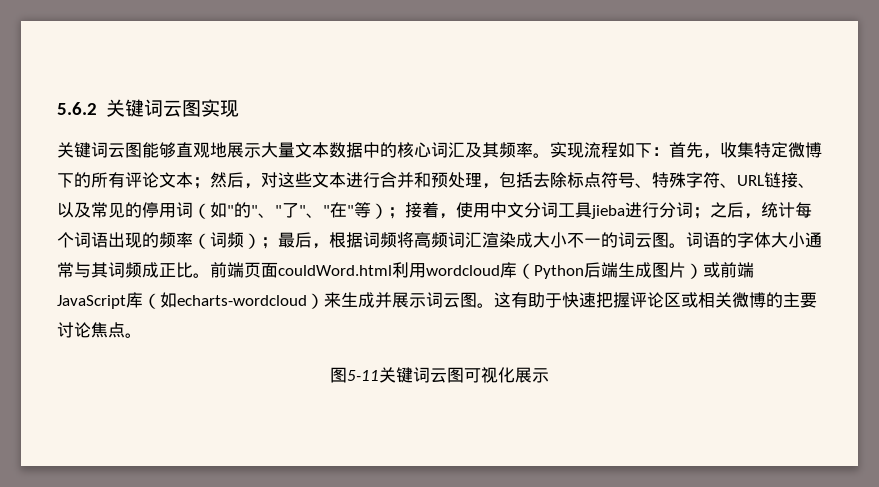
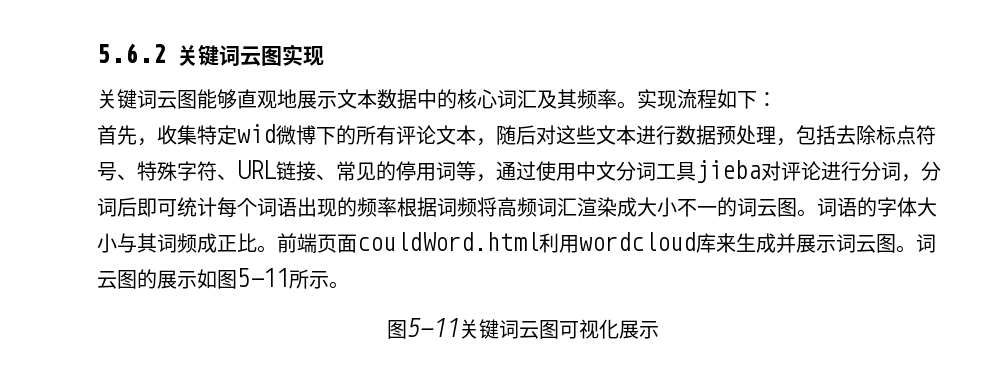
[261,142,295,158] 大量 -> (337, 100) none
(669, 151) none -> (777, 99) //
(788, 150) none -> [237,124,276,143] wid
[193,172,261,189] ；然后， -> [476,125,536,146] ，随后
[380,172,431,188] 合并和 -> [676,125,716,145] 数据
[57,202,91,218] 以及 -> (336, 177) none
[193,202,456,219] （如"的"、"了"、"在"等）；接着， -> [456,161,536,182] 等，通过
(625, 212) none -> [761,161,821,181] 对评论
[693,202,761,219] ；之后， -> [901,161,941,182] [97,197,177,217] ，分词后即可
[193,232,329,249] （词频）；最后， -> (397, 207) none
[805,232,822,248] [57,262,74,278] 通常 -> (117, 243) none
[517,262,754,279] [57,292,324,309] （Python后端生成图片）或前端JavaScript库（如echarts-wordcloud） -> (716, 243) none
[494,292,817,308] [57,322,125,338] 这有助于快速把握评论区或相关微博的主要讨论焦点 -> [916,234,936,253] [97,268,329,289] 词云图的展示如图5-11所示

